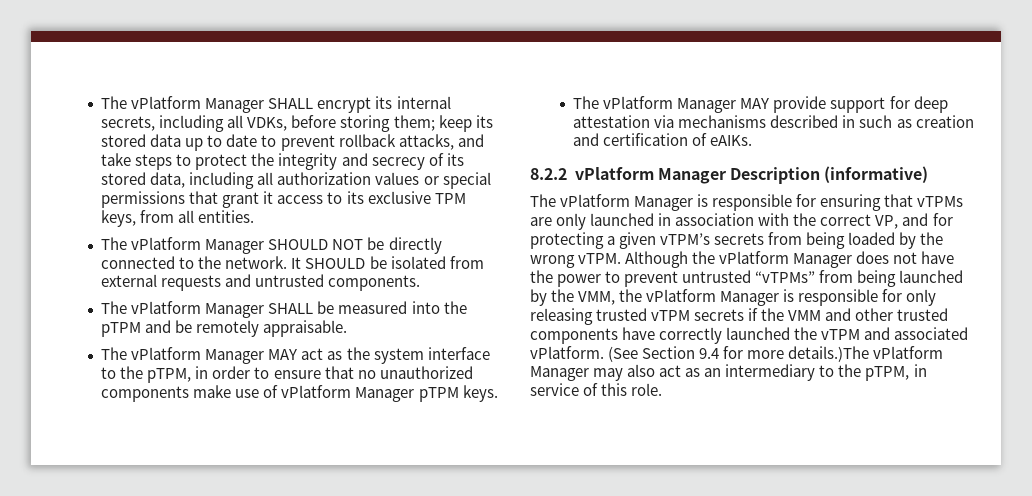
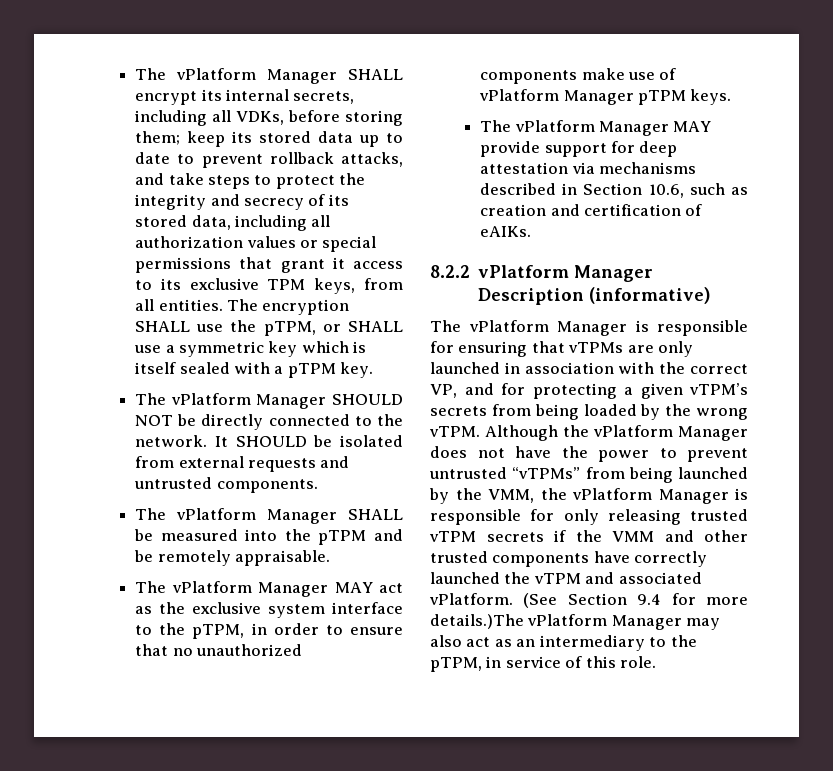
(255, 216) none -> [226,299,350,315] [135,320,403,336] [134,341,367,357] [135,362,374,378] The encryption SHALL use the pTPM, or SHALL use a symmetric key which is itself sealed with a pTPM key.
(370, 353) none -> [192,602,262,614] exclusive
(856, 121) none -> [583,183,684,198] Section 10.6,

